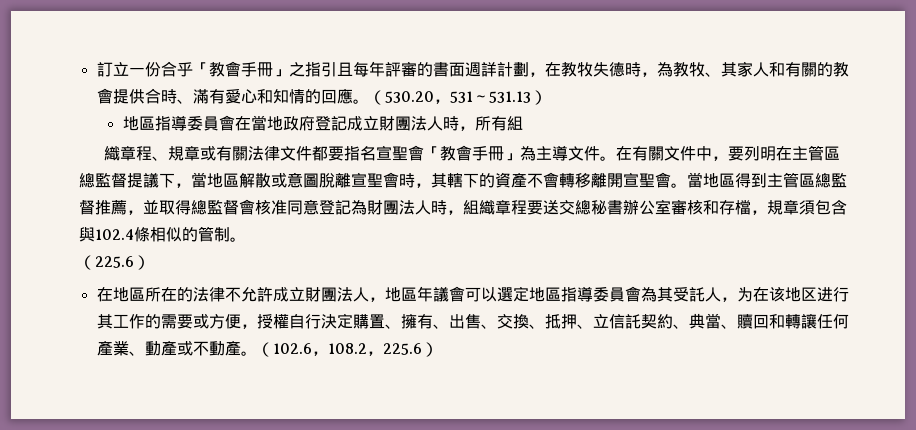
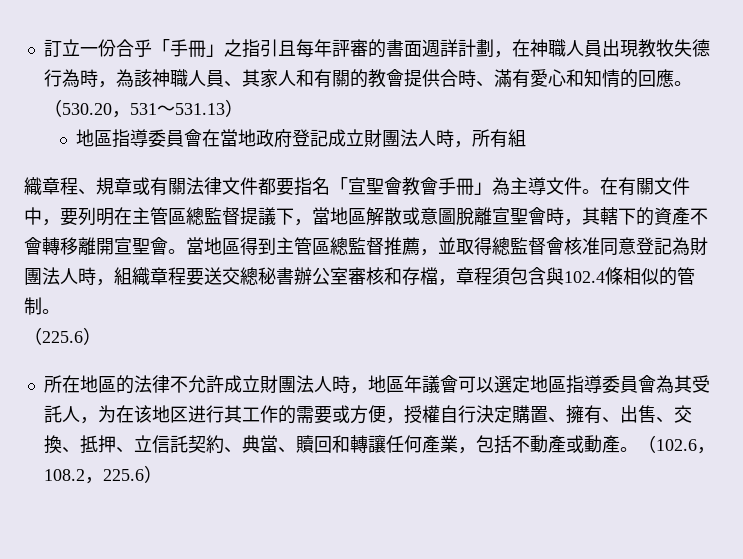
[208,61,241,77] 教會 -> (170, 47) none
[560,62,705,77] 教牧失德時，為教牧 -> [529,39,710,58] [43,69,224,88] 神職人員出現教牧失德行為時，為該神職人員
[376,145,441,161] 宣聖會「 -> [330,177,402,195] 「宣聖會
[767,200,799,215] 規章 -> [456,267,492,285] 章程
[96,287,177,302] 在地區所在 -> [43,375,116,393] 所在地區
(369, 294) none -> [331,375,350,393] 時
[128,341,209,356] 、動產或不 -> [457,435,584,454] ，包括不動產或

